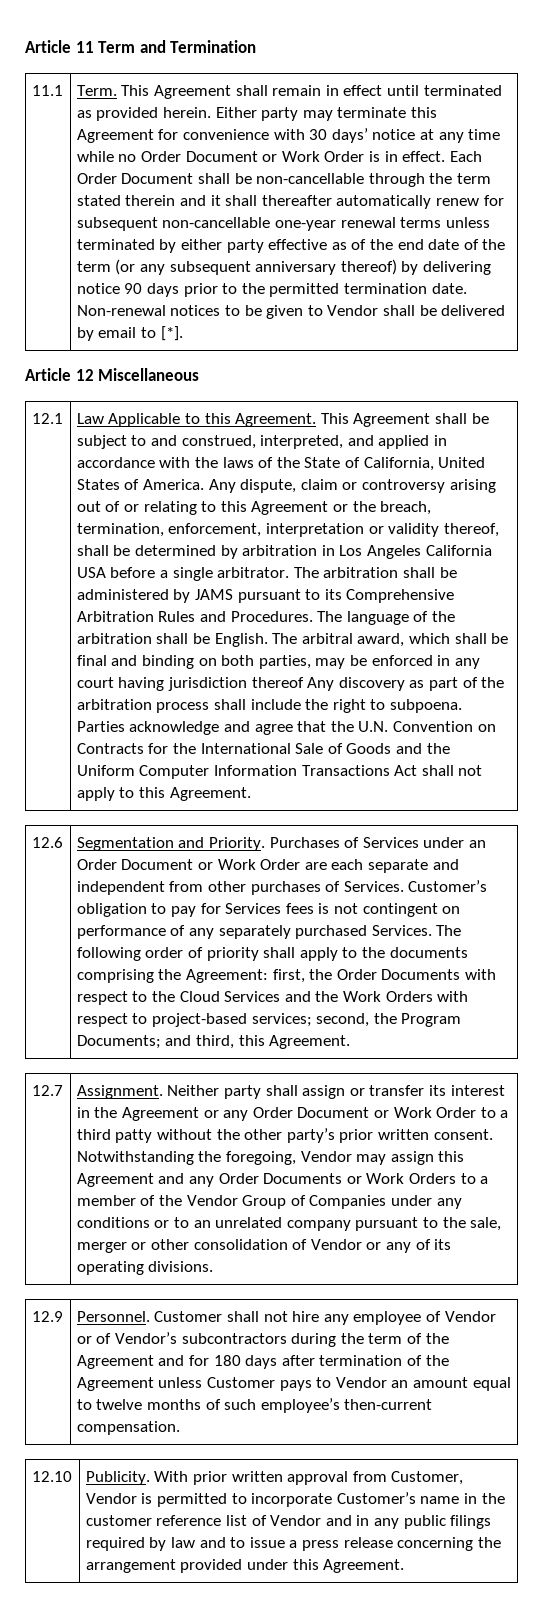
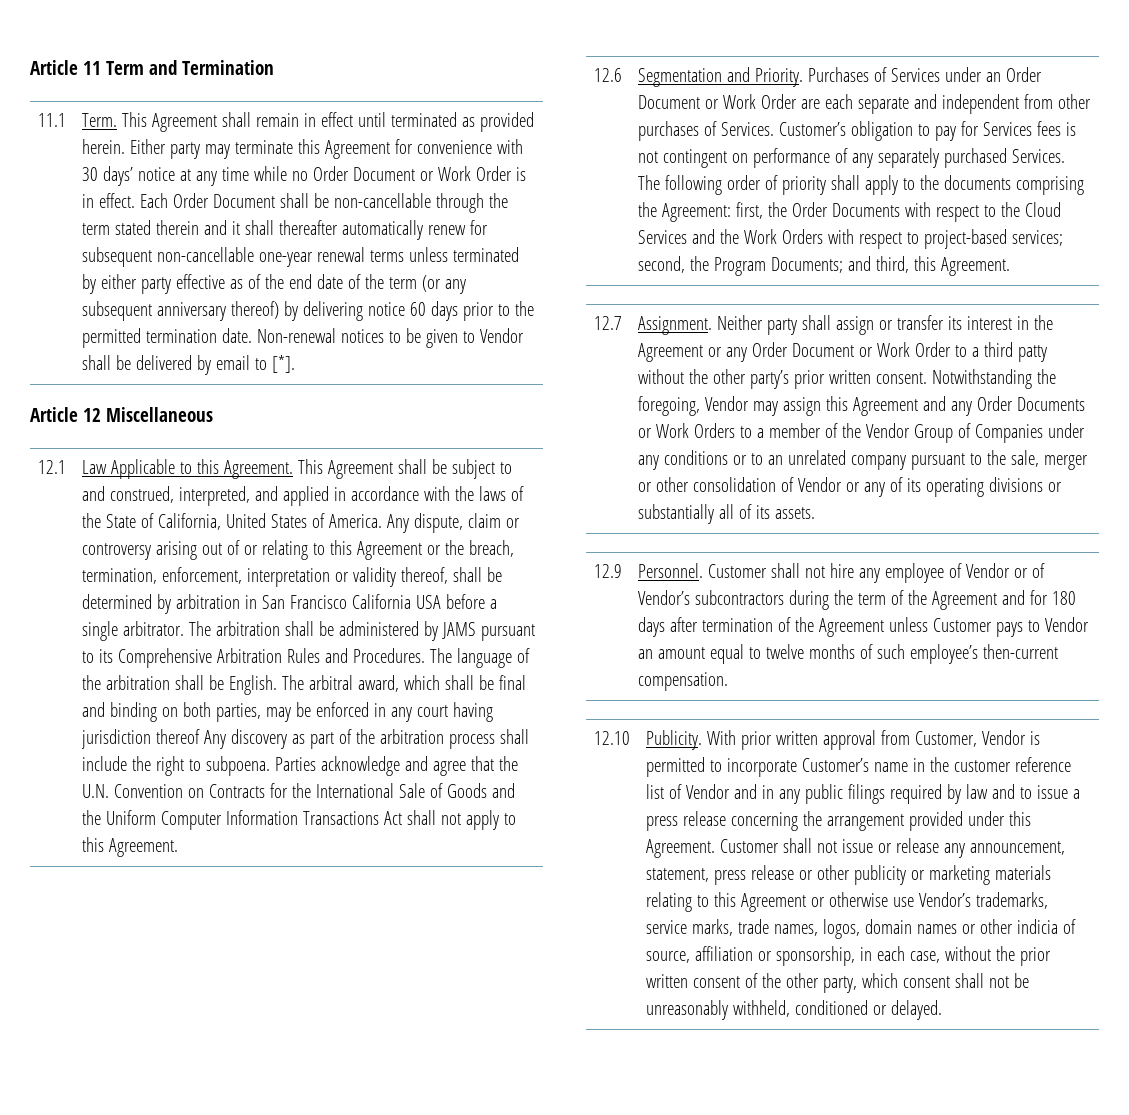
[124,283,143,294] 90 -> [409,302,426,316] 60
[339,545,421,559] Los Angeles -> [261,595,347,609] San Francisco
[148,1261,214,1272] divisions. -> [988,477,1062,492] [637,504,815,524] divisions or substantially all of its assets.
(405, 1566) none -> [719,838,1065,858] [645,865,1051,885] [645,892,1048,912] [645,919,1076,939] [645,946,1051,966] [645,973,1029,993] [645,1000,942,1020] Customer shall not issue or release any announcement, statement, press release or other publicity or marketing materials relating to this Agreement or otherwise use Vendor’s trademarks, service marks, trade names, logos, domain names or other indicia of source, affiliation or sponsorship, in each case, without the prior written consent of the other party, which consent shall not be unreasonably withheld, conditioned or delayed.

